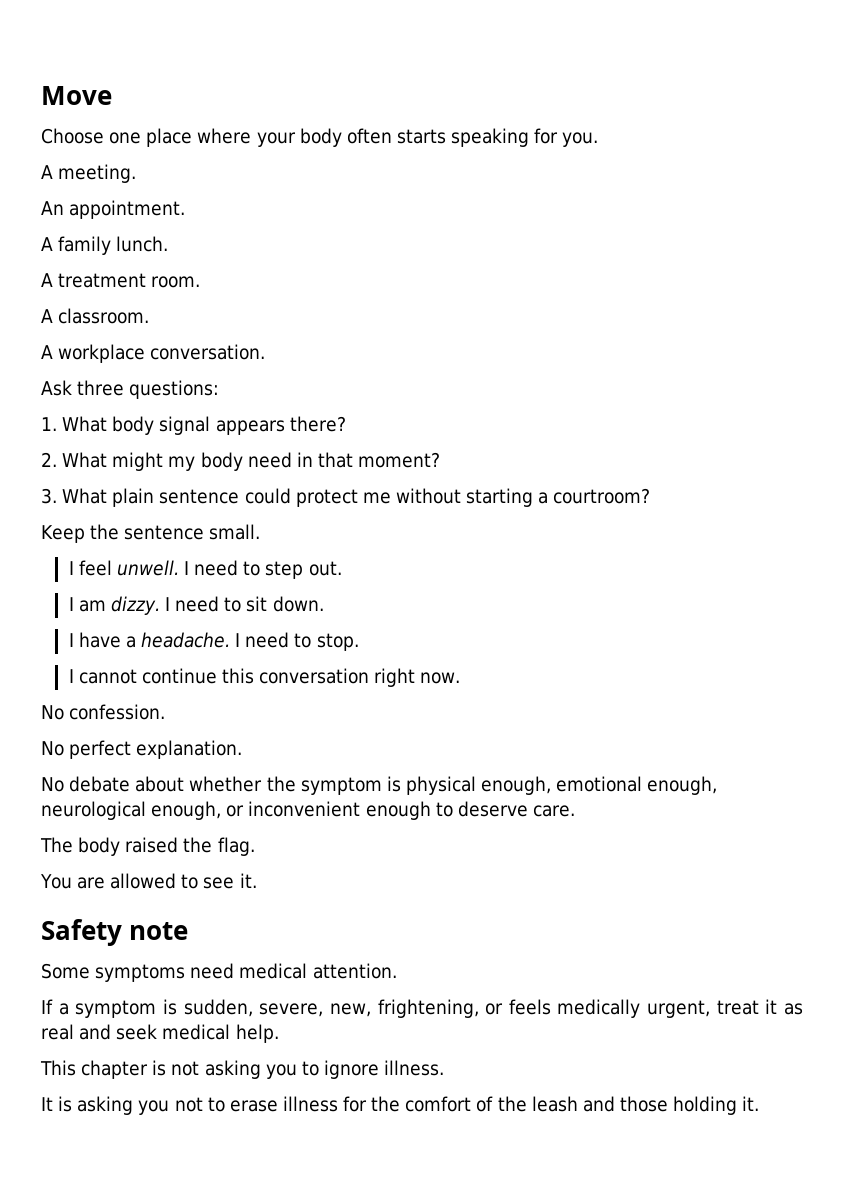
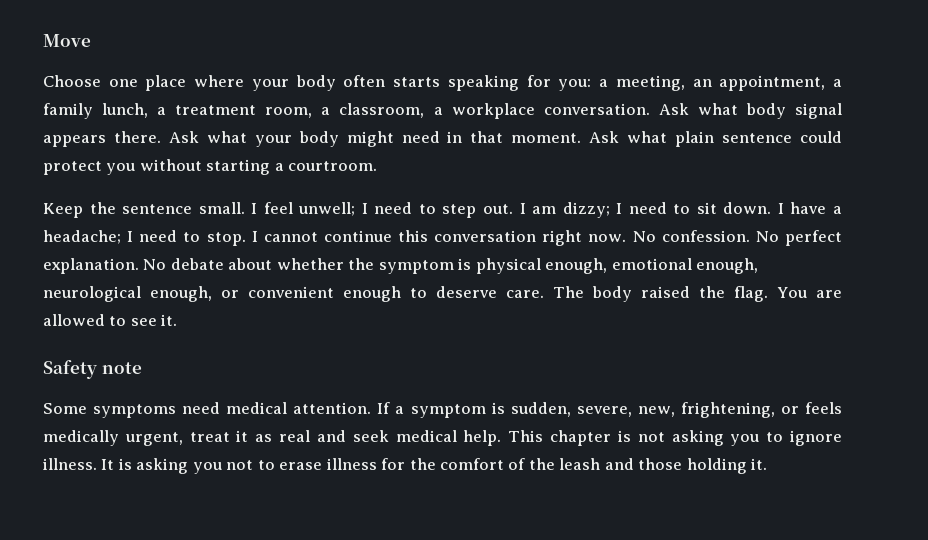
[562,132,599,147] [41,164,137,183] [41,200,186,219] [41,236,169,255] [41,273,201,288] [41,308,150,324] [41,344,266,363] [41,380,220,399] [41,416,346,435] [41,452,441,471] [41,488,108,504] you. // A meeting. // An appointment. // A family lunch. // A treatment room. // A classroom. // A workplace conversation. // Ask three questions: // 1. What body signal appears there? // 2. What might my body need in that moment? // 3. What -> [558,75,843,91] [43,103,843,119] [43,131,668,147] you: a meeting, an appointment, a family lunch, a treatment room, a classroom, a workplace conversation. Ask what body signal appears there. Ask what your body might need in that moment. Ask what
[362,492,391,504] me -> [106,163,136,175] you
[553,488,651,504] courtroom? -> [288,161,378,171] courtroom.
(261, 532) // -> (245, 208) none
[116,560,179,576] unwell. -> [298,202,356,216] unwell;
(342, 568) // -> (513, 209) none
[110,596,160,615] dizzy. -> [562,202,610,218] dizzy;
(324, 604) // -> (772, 208) none
[141,632,231,648] headache. -> [43,230,121,244] headache;
(359, 642) // -> (246, 239) none
(461, 678) // -> (627, 238) none
(166, 712) // -> (750, 236) none
(243, 749) // -> (139, 266) none
[248,801,361,817] inconvenient -> [248,286,335,298] convenient
(575, 811) // -> (545, 294) none
(255, 846) // -> (769, 294) none
(397, 971) // -> (372, 408) none
(279, 1033) // -> (502, 438) none
(445, 1068) // -> (97, 464) none

